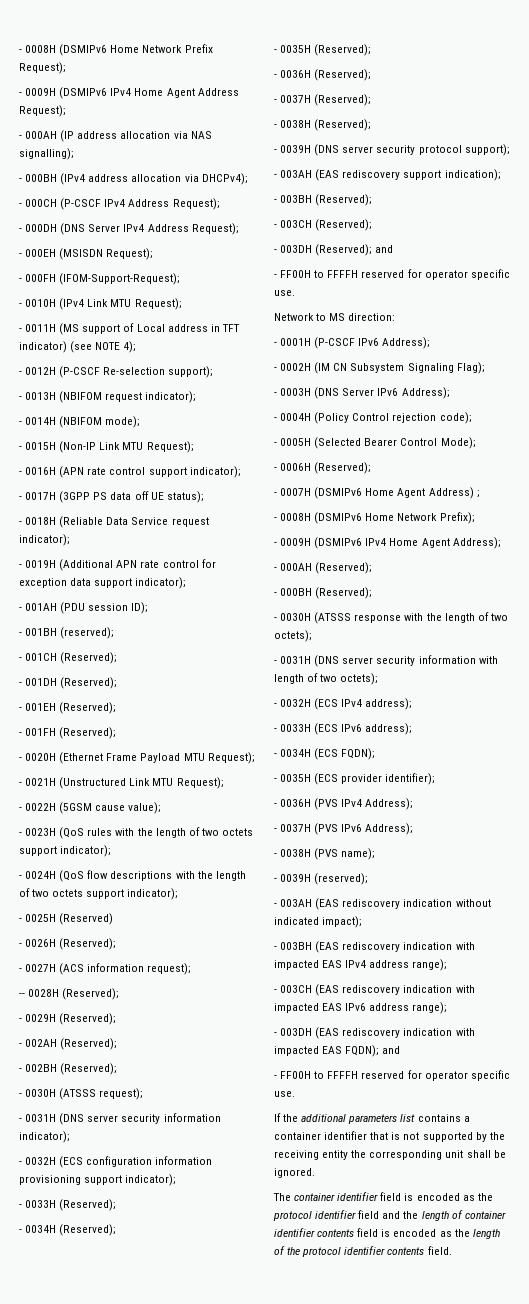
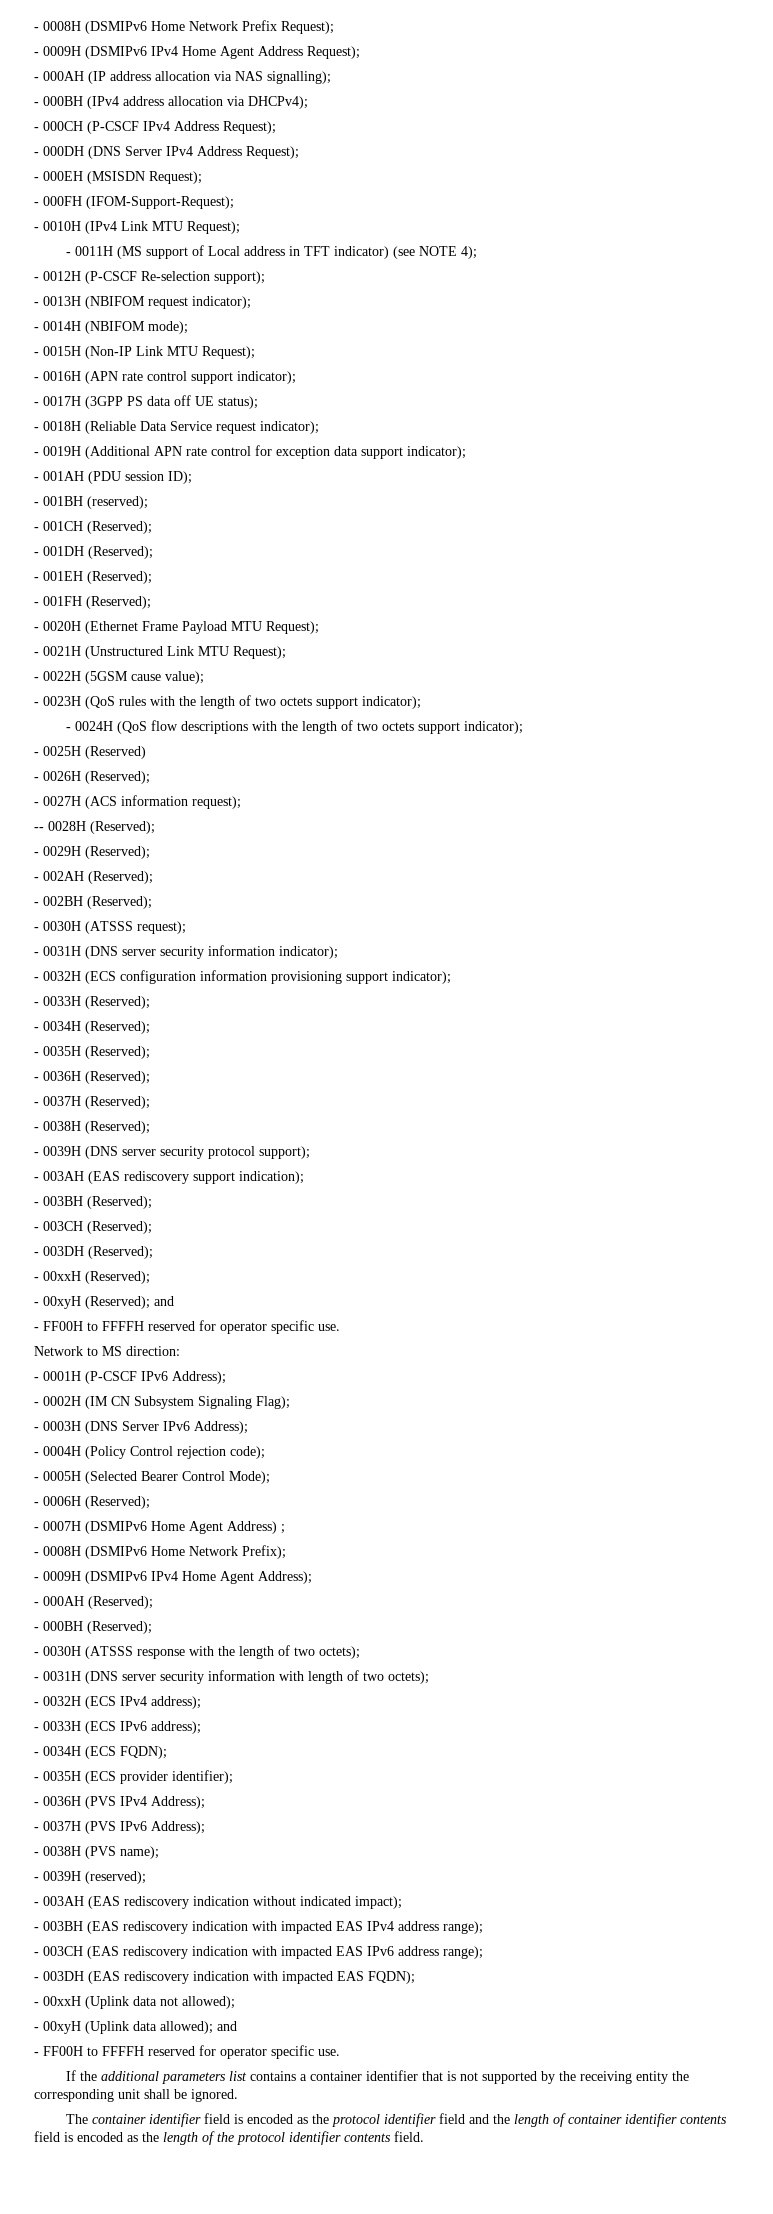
(373, 250) none -> [34,1271,150,1284] [34,1296,150,1309] // - 00xxH (Reserved); // - 00xyH (Reserved);
(380, 1051) none -> [34,1996,235,2009] [34,2021,213,2034] // - 00xxH (Uplink data not allowed); // - 00xyH (Uplink data allowed);

